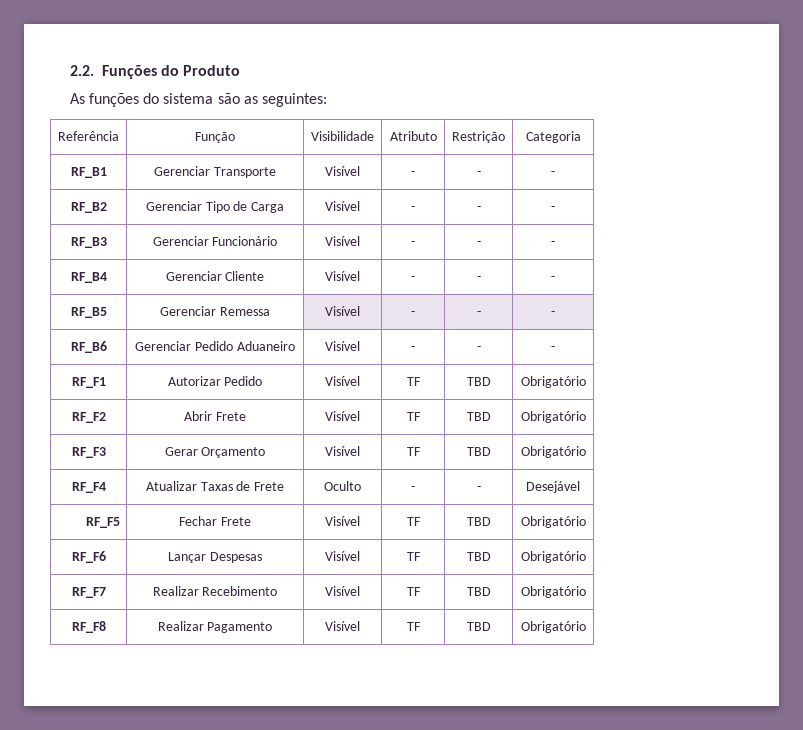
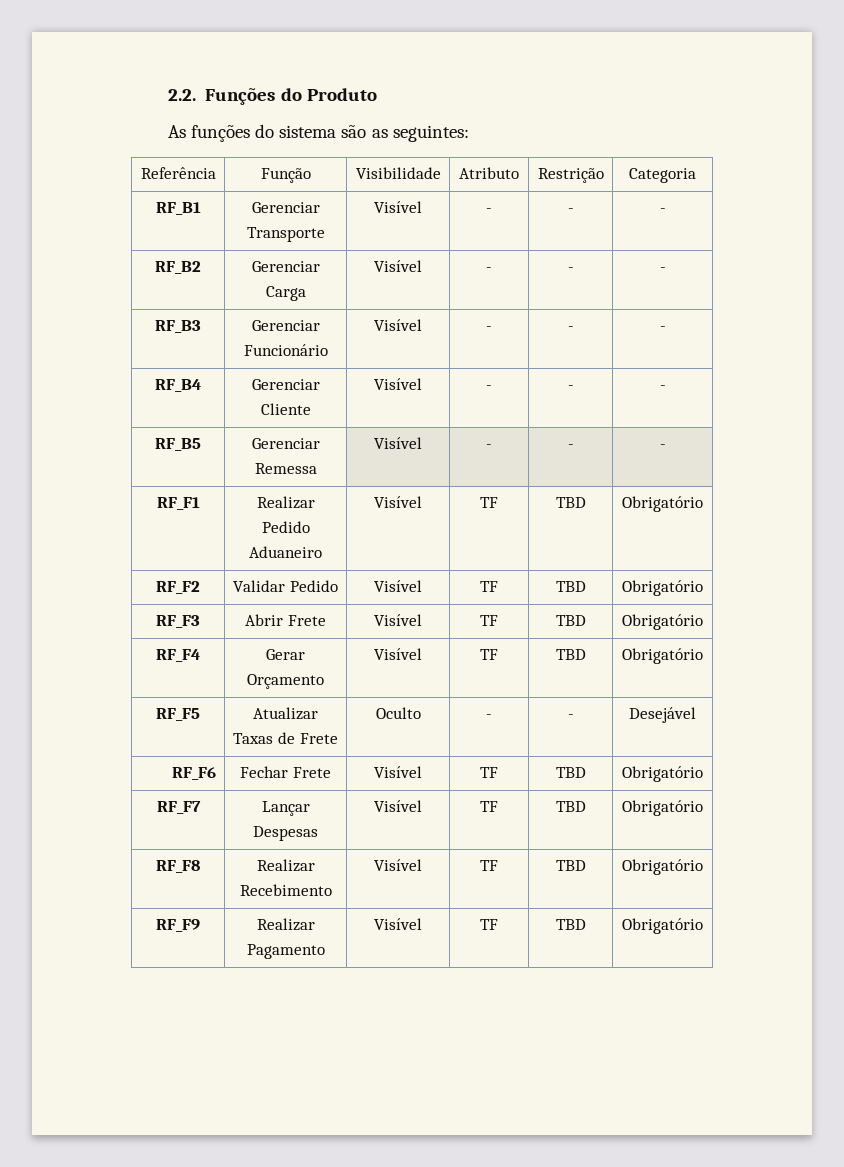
[205,201,248,213] Tipo de -> (320, 266) none
[70,341,107,353] [135,341,192,351] RF_B6 | Gerenciar -> [156,497,200,510] [256,496,315,509] RF_F1 | Realizar
[411,346,415,351] [476,346,481,351] [551,346,555,351] [71,377,106,388] [167,376,221,386] - | - | - // RF_F1 | Autorizar -> [480,497,498,508] [555,497,586,508] [622,496,703,512] [156,581,200,594] [233,580,286,592] TF | TBD | Obrigatório // RF_F2 | Validar
[71,412,106,423] RF_F2 -> [156,615,200,628] RF_F3
[71,447,106,458] RF_F3 -> [156,649,200,662] RF_F4
[71,482,106,493] RF_F4 -> [156,708,200,721] RF_F5
[85,517,120,528] RF_F5 -> [172,767,217,780] RF_F6
[71,551,106,563] RF_F6 -> [156,801,201,814] RF_F7
[71,587,106,598] RF_F7 -> [156,860,200,873] RF_F8
[71,621,106,633] RF_F8 -> [156,919,200,932] RF_F9

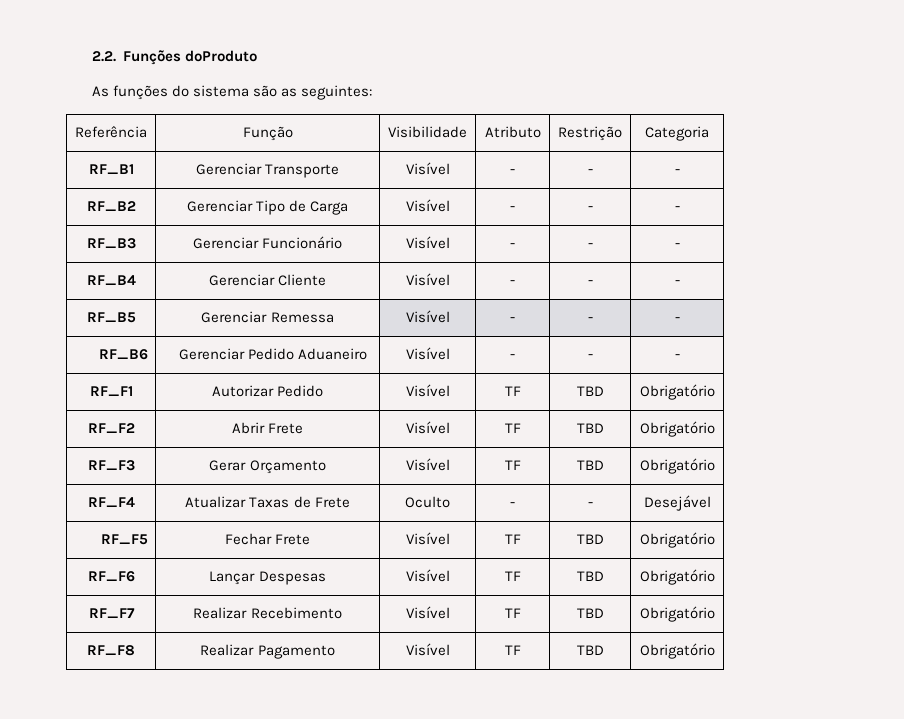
[280,88,377,101] do Produto -> [185,50,258,62] doProduto
(320, 266) none -> [255,200,307,215] Tipo de
(666, 446) none -> [98,349,148,360] [178,348,367,360] [405,347,450,360] [510,354,515,359] [587,354,593,359] [674,354,680,359] // RF_B6 | Gerenciar Pedido Aduaneiro | Visível | - | - | -
[256,496,315,509] [261,521,310,533] [249,546,322,558] Realizar Pedido Aduaneiro -> [211,385,324,397] Autorizar Pedido
[233,580,338,592] [374,580,422,592] [480,581,498,592] [555,581,586,592] [622,580,703,596] [156,615,200,628] | Validar Pedido | Visível | TF | TBD | Obrigatório // RF_F3 -> (135, 428) none
[156,649,200,662] RF_F4 -> [87,460,135,471] RF_F3
[156,708,200,721] RF_F5 -> [87,497,135,507] RF_F4
[172,767,217,780] RF_F6 -> [100,534,148,545] RF_F5
[156,801,201,814] RF_F7 -> [87,571,135,582] RF_F6
[156,860,200,873] RF_F8 -> [88,608,135,618] RF_F7
[156,919,200,932] RF_F9 -> [87,645,135,656] RF_F8

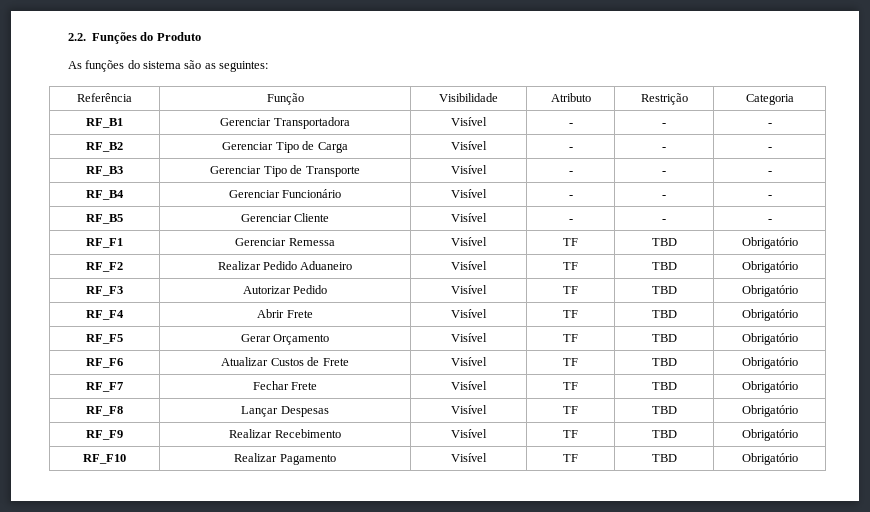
[185,50,258,62] doProduto -> [140,32,201,41] do Produto
[265,164,340,178] Transporte -> [273,117,350,129] Transportadora
[262,236,343,249] Funcionário -> [263,165,360,177] Tipo de Transporte
[278,274,327,286] Cliente -> [282,189,342,198] Funcionário
[270,312,334,323] [405,310,450,323] [510,317,515,322] [587,317,593,322] [674,317,680,322] [98,349,148,360] [178,348,367,360] Remessa | Visível | - | - | - // RF_B6 | Gerenciar Pedido Aduaneiro -> [294,213,330,222] Cliente
(133, 391) none -> [235,238,335,246] [451,237,487,246] [563,238,578,246] [651,238,677,246] [741,237,798,249] [86,262,123,272] [217,261,353,270] [451,261,487,270] [563,262,578,270] [651,262,677,270] [741,261,798,273] [86,286,123,296] | Gerenciar Remessa | Visível | TF | TBD | Obrigatório // RF_F2 | Realizar Pedido Aduaneiro | Visível | TF | TBD | Obrigatório // RF_F3
[87,423,135,433] RF_F2 -> [86,310,124,320] RF_F4
[87,460,135,471] RF_F3 -> [86,334,123,344] RF_F5
[87,497,135,507] RF_F4 -> [86,358,123,368] RF_F6
[249,497,290,508] Taxas -> [270,358,304,366] Custos
[405,496,450,508] [510,502,515,507] [587,502,593,507] [643,495,711,511] [100,534,148,545] Oculto | - | - | Desejável // RF_F5 -> [451,357,487,366] [563,358,578,366] [651,358,677,366] [741,357,798,369] [86,382,123,392] Visível | TF | TBD | Obrigatório // RF_F7
[87,571,135,582] RF_F6 -> [86,406,123,416] RF_F8
[88,608,135,618] RF_F7 -> [86,430,123,440] RF_F9
[87,645,135,656] RF_F8 -> [83,454,126,464] RF_F10

